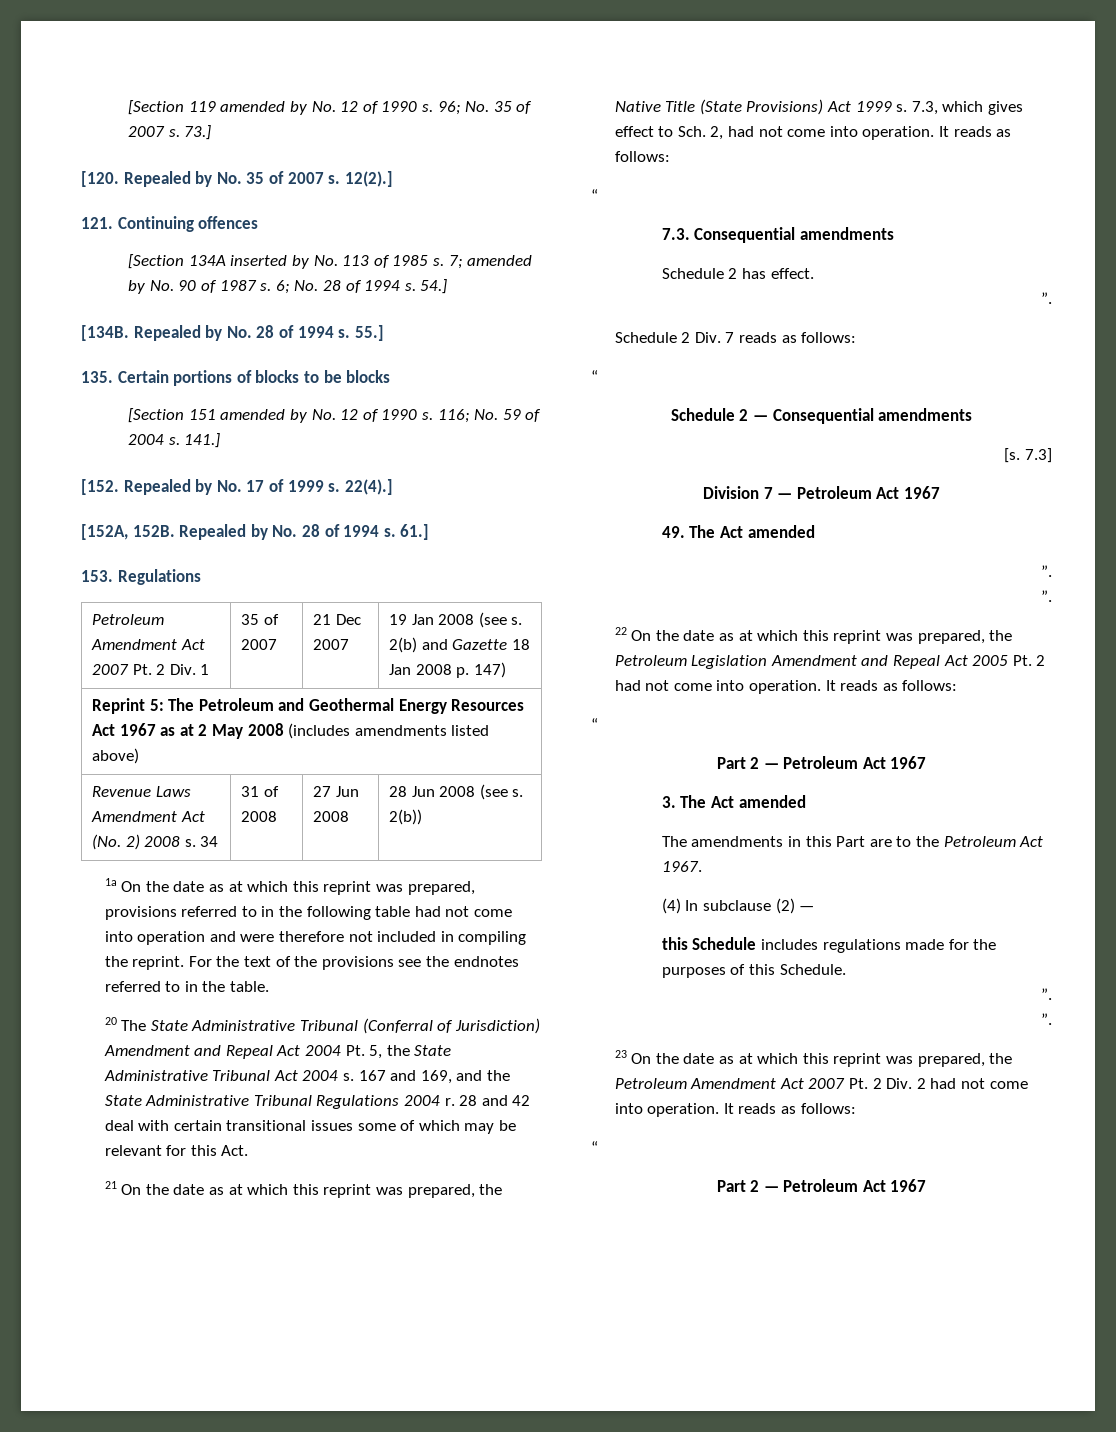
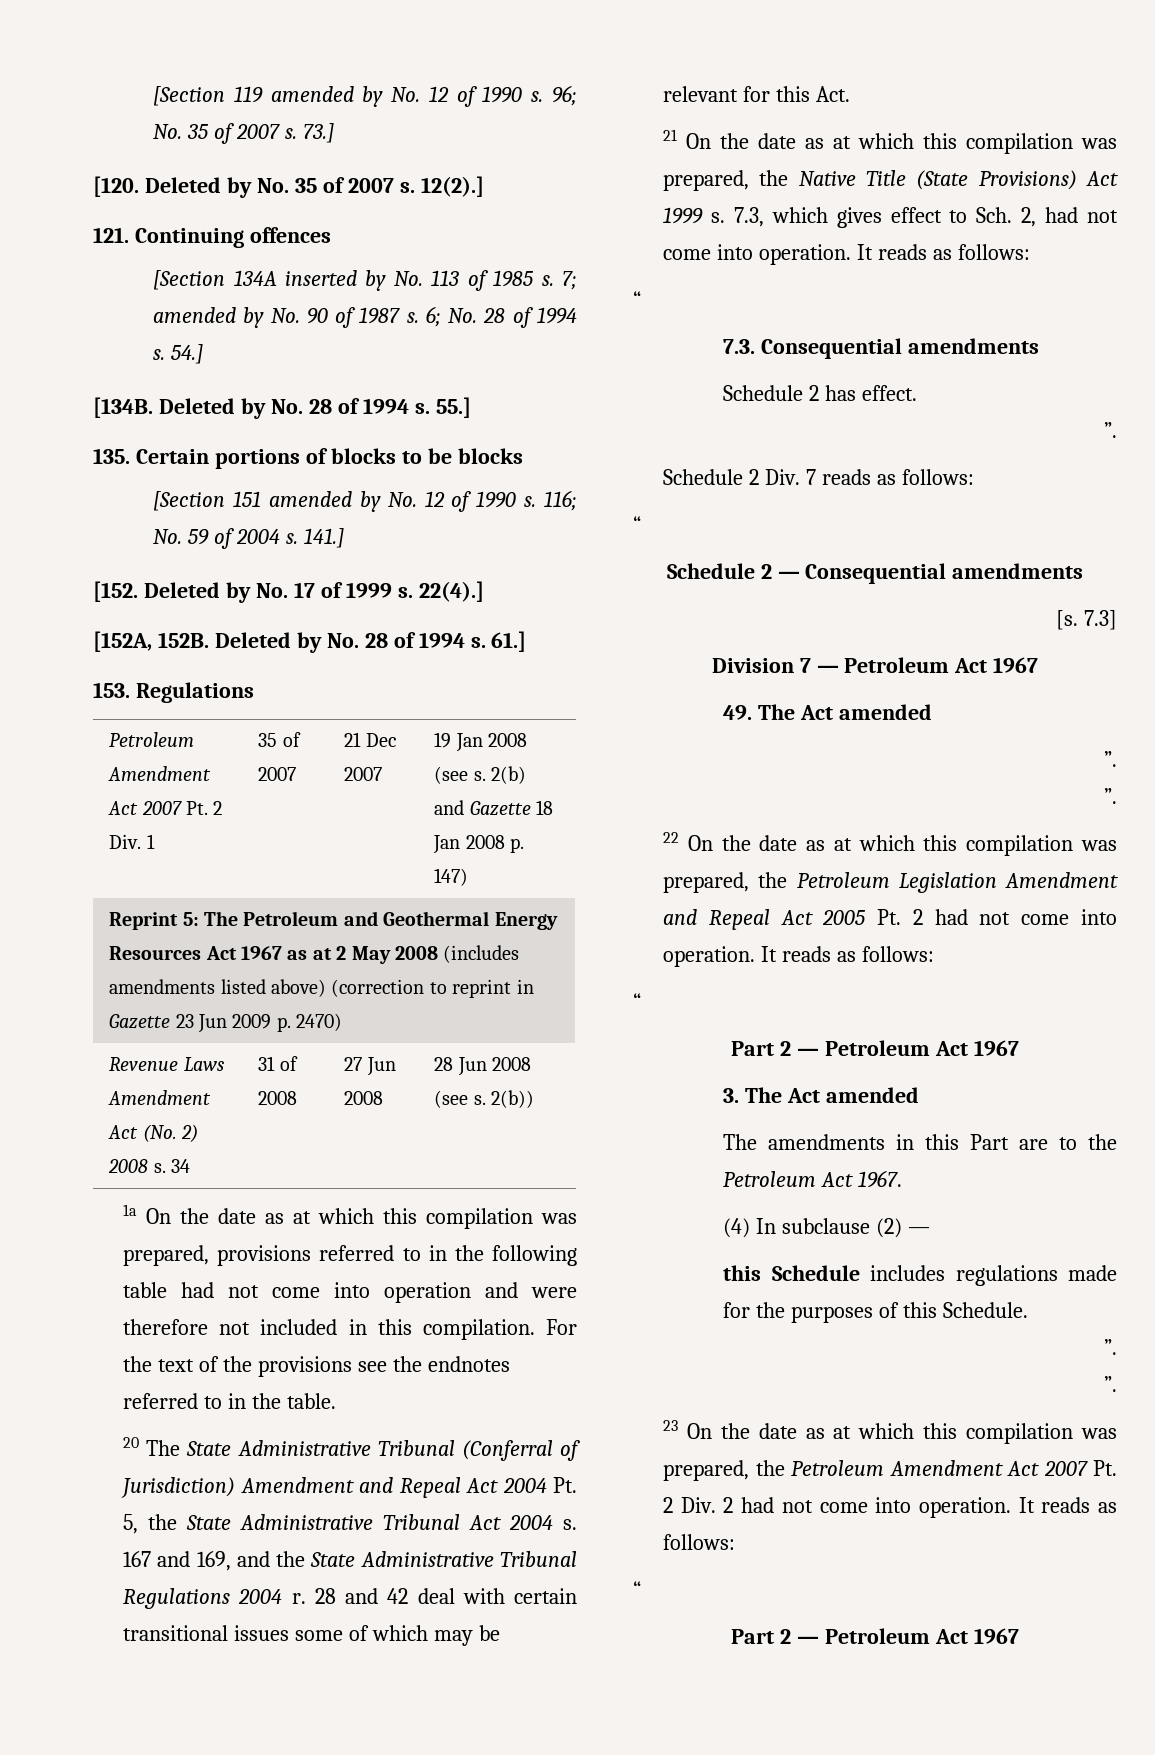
[123,171,191,187] Repealed -> [144,177,221,193] Deleted
[133,325,201,341] Repealed -> [158,398,235,414] Deleted
[123,479,191,495] Repealed -> [143,582,220,598] Deleted
[179,524,247,540] Repealed -> [214,632,291,648] Deleted
(140, 756) none -> [331,979,534,998] [109,1013,343,1033] (correction to reprint in Gazette 23 Jun 2009 p. 2470)
[323,881,372,895] reprint -> [426,1208,534,1229] compilation
[458,931,527,945] [104,956,185,970] compiling the reprint. -> [377,1319,535,1340] this compilation.
[323,1184,372,1198] reprint -> [966,133,1074,154] compilation
[833,630,882,644] reprint -> [966,835,1074,856] compilation
[833,1053,882,1067] reprint -> [966,1423,1074,1444] compilation

